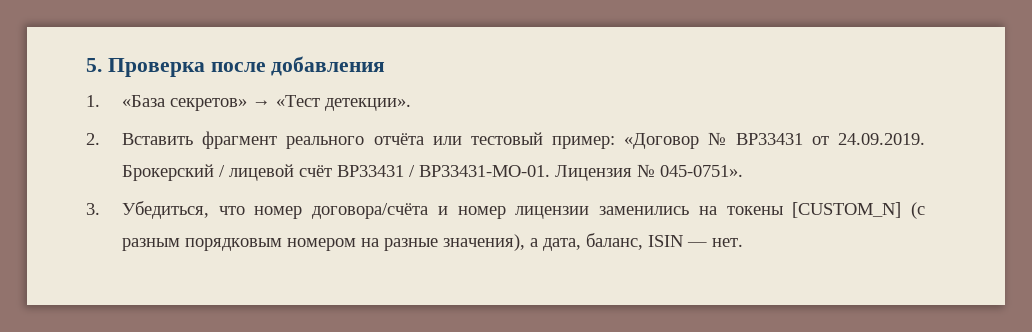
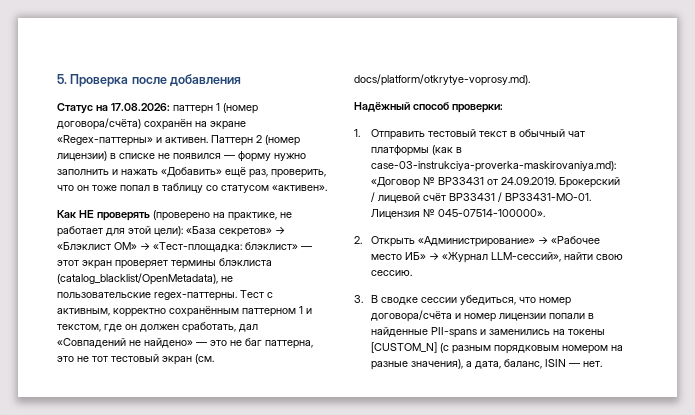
[86,95,412,111] [86,131,616,149] 1. «База секретов» → «Тест детекции». // 2. Вставить фрагмент реального отчёта или тестовый пример: -> [57,103,258,114] [57,118,246,130] [57,135,300,146] [57,151,306,162] [57,167,326,178] [57,183,327,193] [57,210,292,221] [57,226,285,237] [57,242,312,252] [57,258,272,269] [57,273,233,285] [57,290,273,301] [57,306,312,317] [57,322,258,333] [57,338,313,349] [57,354,214,365] [354,74,530,86] [354,102,503,113] [354,129,585,140] [370,145,462,156] [370,161,616,172] Статус на 17.08.2026: паттерн 1 (номер договора/счёта) сохранён на экране «Regex-паттерны» и активен. Паттерн 2 (номер лицензии) в списке не появился — форму нужно заполнить и нажать «Добавить» ещё раз, проверить, что он тоже попал в таблицу со статусом «активен». // Как НЕ проверять (проверено на практике, не работает для этой цели): «База секретов» → «Блэклист ОМ» → «Тест-площадка: блэклист» — этот экран проверяет термины блэклиста (catalog_blacklist/OpenMetadata), не пользовательские regex-паттерны. Тест с активным, корректно сохранённым паттерном 1 и текстом, где он должен сработать, дал «Совпадений не найдено» — это не баг паттерна, это не тот тестовый экран (см. docs/platform/otkrytye-voprosy.md). // Надёжный способ проверки: // 1. Отправить тестовый текст в обычный чат платформы (как в case-03-instrukciya-proverka-maskirovaniya.md):
[660,165,744,177] [86,201,210,219] 045-0751». // 3. Убедиться, -> [437,209,545,217] [354,236,600,247] [370,252,623,263] [370,270,412,276] [354,295,516,305] 045-07514-100000». // 2. Открыть «Администрирование» → «Рабочее место ИБ» → «Журнал LLM-сессий», найти свою сессию. // 3. В сводке сессии убедиться,
(590, 212) none -> [548,313,594,319] [370,327,486,338] попали в найденные PII-spans и

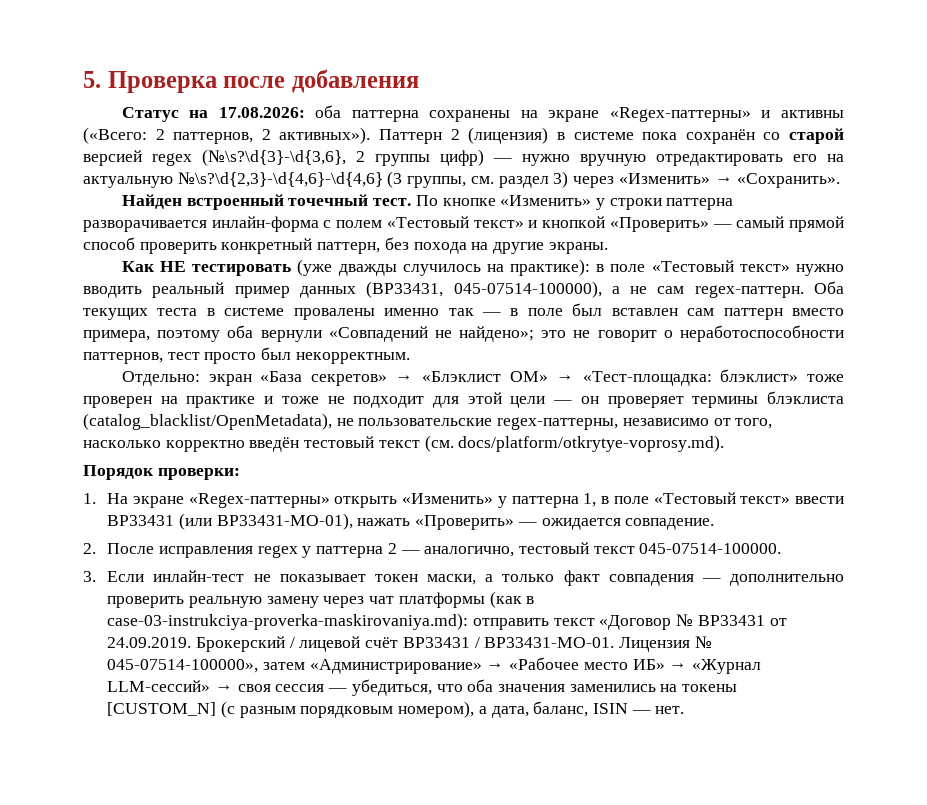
[173,103,258,114] [57,118,246,130] [57,135,300,146] [57,151,306,162] [57,167,326,178] [57,183,327,193] [57,210,292,221] [57,226,183,237] паттерн 1 (номер договора/счёта) сохранён на экране «Regex-паттерны» и активен. Паттерн 2 (номер лицензии) в списке не появился — форму нужно заполнить и нажать «Добавить» ещё раз, проверить, что он тоже попал в таблицу со статусом «активен». // Как НЕ проверять (проверено на практике, не работает для этой цели): -> [315,105,844,122] [83,127,845,144] [83,149,844,166] [83,171,841,188] [121,194,734,210] [83,216,845,232] [83,237,608,254] [121,259,844,276] [83,281,844,298] [83,303,845,320] [83,325,844,342] [83,347,410,364] [121,371,252,386] оба паттерна сохранены на экране «Regex-паттерны» и активны («Всего: 2 паттернов, 2 активных»). Паттерн 2 (лицензия) в системе пока сохранён со старой версией regex (№\s?\d{3}-\d{3,6}, 2 группы цифр) — нужно вручную отредактировать его на актуальную №\s?\d{2,3}-\d{4,6}-\d{4,6} (3 группы, см. раздел 3) через «Изменить» → «Сохранить». // Найден встроенный точечный тест. По кнопке «Изменить» у строки паттерна разворачивается инлайн-форма с полем «Тестовый текст» и кнопкой «Проверить» — самый прямой способ проверить конкретный паттерн, без похода на другие экраны. // Как НЕ тестировать (уже дважды случилось на практике): в поле «Тестовый текст» нужно вводить реальный пример данных (ВР33431, 045-07514-100000), а не сам regex-паттерн. Оба текущих теста в системе провалены именно так — в поле был вставлен сам паттерн вместо примера, поэтому оба вернули «Совпадений не найдено»; это не говорит о неработоспособности паттернов, тест просто был некорректным. // Отдельно: экран
[301,246,312,250] [57,260,112,269] — этот экран -> [807,374,844,382] [83,392,599,408] тоже проверен на практике и тоже не подходит для этой цели — он
[154,290,273,301] [57,306,312,317] [57,322,258,333] [57,338,313,349] [57,354,192,365] regex-паттерны. Тест с активным, корректно сохранённым паттерном 1 и текстом, где он должен сработать, дал «Совпадений не найдено» — это не баг паттерна, это не тот тестовый экран -> [497,417,773,430] [83,436,420,452] regex-паттерны, независимо от того, насколько корректно введён тестовый текст
[354,102,449,112] Надёжный способ -> [83,465,154,480] Порядок
[370,129,565,140] Отправить тестовый текст в обычный -> [107,492,845,508] [107,513,715,530] [83,542,782,558] [83,570,844,586] [107,596,365,608] На экране «Regex-паттерны» открыть «Изменить» у паттерна 1, в поле «Тестовый текст» ввести ВР33431 (или ВР33431-МО-01), нажать «Проверить» — ожидается совпадение. // 2. После исправления regex у паттерна 2 — аналогично, тестовый текст 045-07514-100000. // 3. Если инлайн-тест не показывает токен маски, а только факт совпадения — дополнительно проверить реальную замену через
(616, 166) none -> [472,618,595,630] отправить текст
[437,209,545,217] [354,236,415,247] 045-07514-100000». // 2. Открыть -> [107,659,305,673] 045-07514-100000», затем
[490,252,623,262] [370,270,412,276] [354,295,571,306] [370,310,594,322] [370,327,486,338] LLM-сессий», найти свою сессию. // 3. В сводке сессии убедиться, что номер договора/счёта и номер лицензии попали в найденные PII-spans и -> [107,679,565,696] LLM-сессий» → своя сессия — убедиться, что оба значения
[561,345,623,354] [370,359,463,370] номером на разные значения), -> [398,701,475,718] номером),

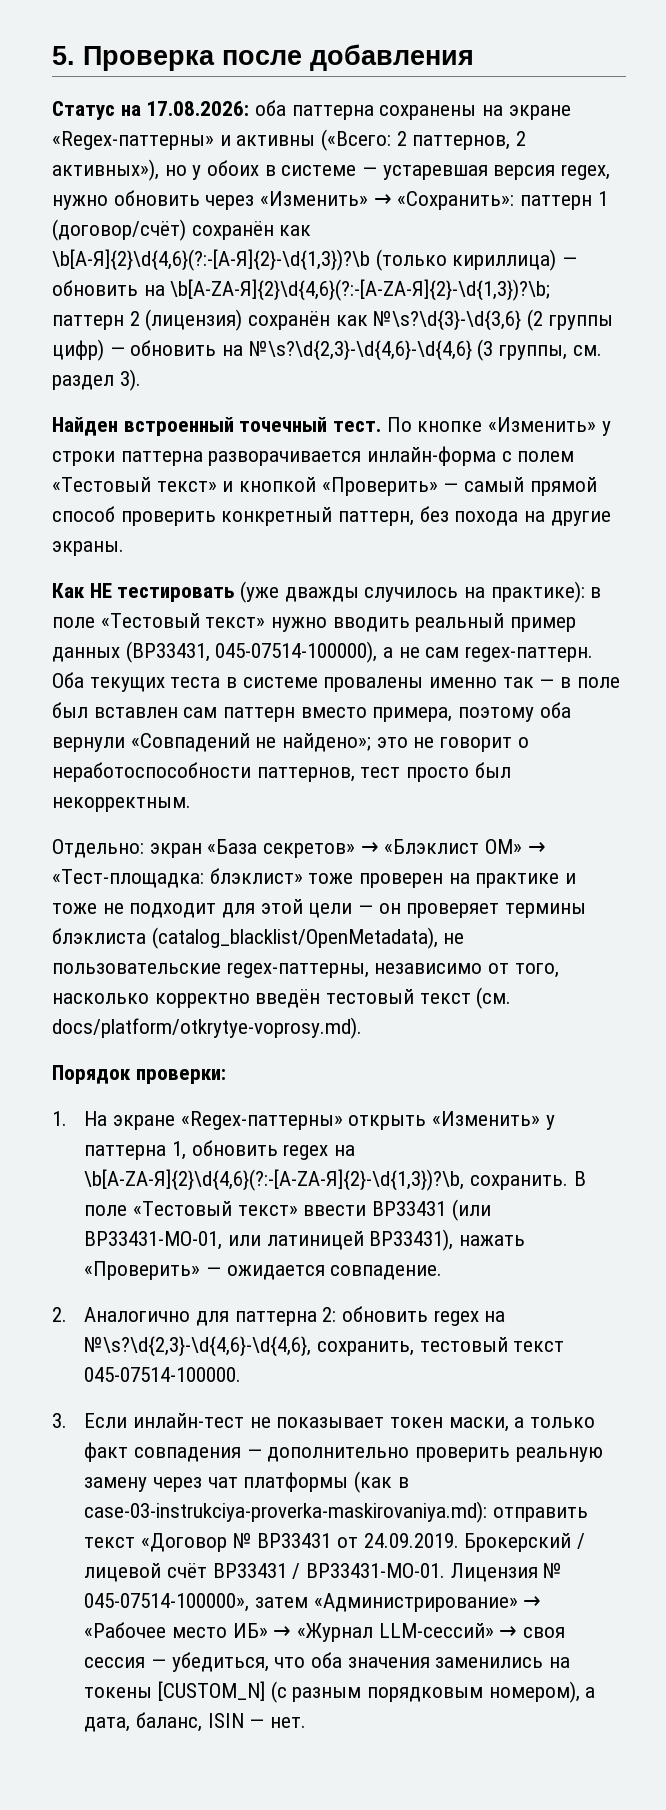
[279,127,845,144] [83,149,844,166] [83,176,173,188] активных»). Паттерн 2 (лицензия) в системе пока сохранён со старой версией regex (№\s?\d{3}-\d{3,6}, 2 группы цифр) — нужно вручную отредактировать его на актуальную -> [52,159,611,181] [52,190,608,210] [52,219,312,241] [52,249,578,271] [52,279,551,301] [52,309,613,331] [52,339,244,361] активных»), но у обоих в системе — устаревшая версия regex, нужно обновить через «Изменить» → «Сохранить»: паттерн 1 (договор/счёт) сохранён как \b[А-Я]{2}\d{4,6}(?:-[А-Я]{2}-\d{1,3})?\b (только кириллица) — обновить на \b[A-ZА-Я]{2}\d{4,6}(?:-[A-ZА-Я]{2}-\d{1,3})?\b; паттерн 2 (лицензия) сохранён как №\s?\d{3}-\d{3,6} (2 группы цифр) — обновить на
[553,171,841,188] 3) через «Изменить» → «Сохранить». -> [119,369,141,391] 3).
[601,496,610,504] в -> [191,1140,355,1160] [84,1169,586,1191] обновить regex на \b[A-ZА-Я]{2}\d{4,6}(?:-[A-ZА-Я]{2}-\d{1,3})?\b, сохранить. В
[216,513,353,530] ВР33431-МО-01), -> [84,1229,454,1251] ВР33431-МО-01, или латиницей BP33431),
[107,543,515,558] После исправления regex у паттерна 2 — аналогично, -> [84,1306,506,1326] [84,1336,414,1357] Аналогично для паттерна 2: обновить regex на №\s?\d{2,3}-\d{4,6}-\d{4,6}, сохранить,

